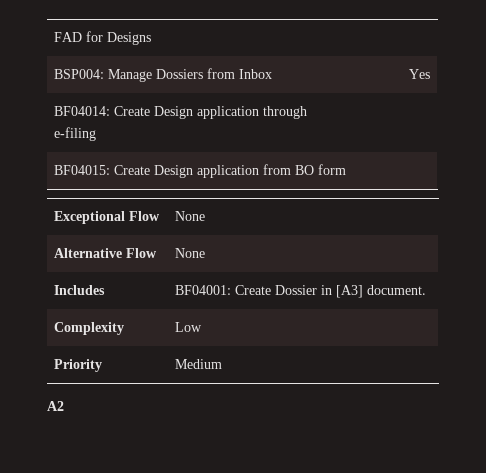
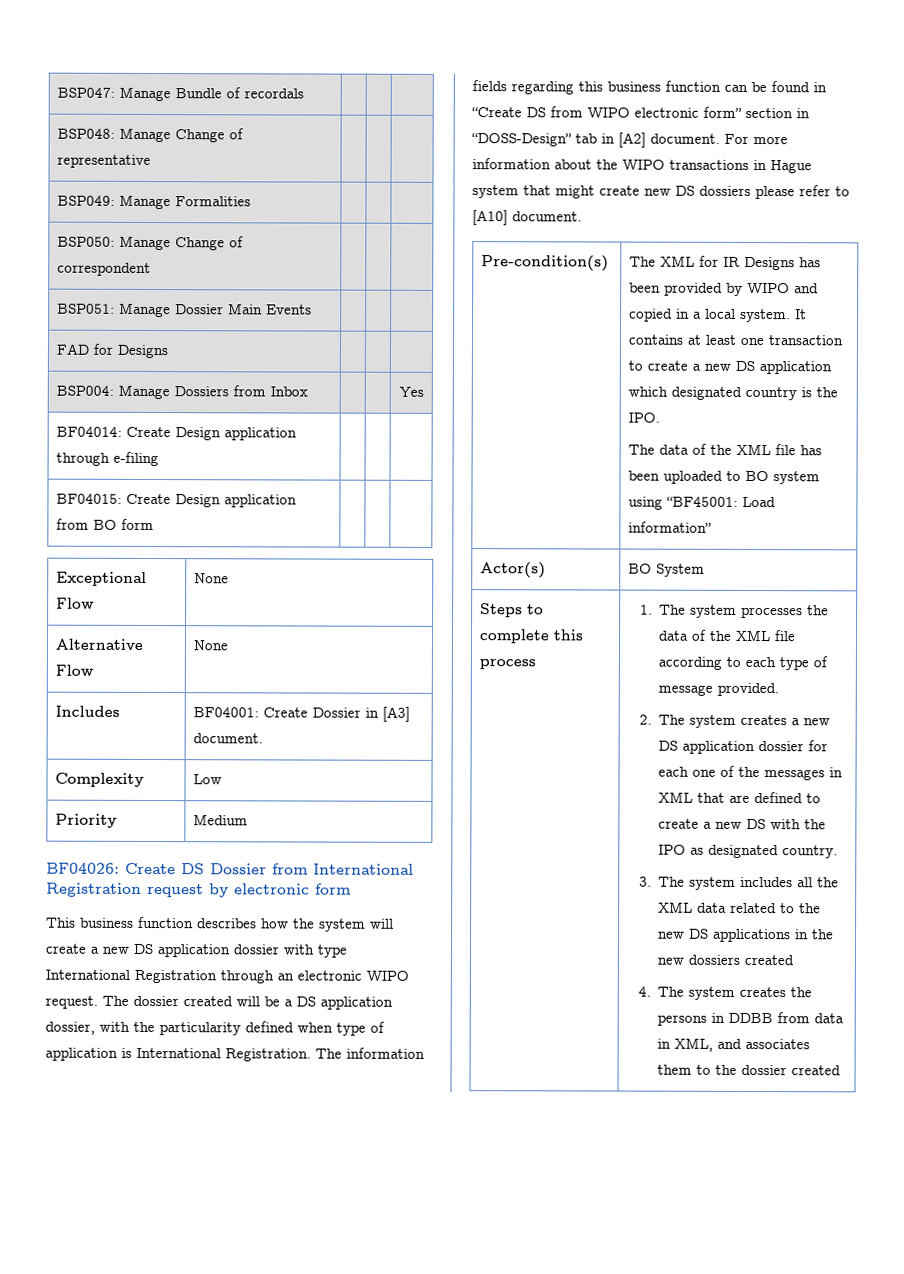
(54, 37) none -> [56,86,304,102] [56,127,244,143] [56,154,151,168] [56,194,251,210] [56,235,244,251] [56,262,151,276] [56,302,312,318] BSP047: Manage Bundle of recordals | | | // BSP048: Manage Change of representative | | | // BSP049: Manage Formalities | | | // BSP050: Manage Change of correspondent | | | // BSP051: Manage Dossier Main Events | | | //
[47,401,64,411] A2 -> [46,862,414,875] [46,882,351,898] [46,916,394,932] [45,943,347,958] [45,969,409,984] [45,995,393,1010] [45,1021,385,1036] [45,1047,425,1062] [472,80,827,95] [471,106,810,119] [471,132,788,148] [472,158,812,174] [472,185,850,200] [472,210,582,226] [480,255,609,272] [628,255,821,271] [628,282,819,296] [628,308,807,323] [627,334,844,346] [627,360,832,375] [627,386,838,401] [627,412,660,423] [627,443,822,456] [627,470,820,485] [627,496,776,510] [627,521,712,533] [479,562,546,579] [627,563,705,577] [479,603,544,618] [478,629,584,644] [478,659,536,670] [639,604,830,619] [658,629,797,642] [658,656,829,671] [658,682,780,697] [638,714,831,728] [658,740,829,755] [658,765,844,781] [658,791,822,804] [658,818,827,830] [658,844,839,859] [638,876,840,890] [658,901,822,914] [658,928,835,943] [657,954,795,966] [637,986,813,1000] [657,1012,845,1026] [657,1037,811,1052] [657,1064,842,1076] BF04026: Create DS Dossier from International Registration request by electronic form // This business function describes how the system will create a new DS application dossier with type International Registration through an electronic WIPO request. The dossier created will be a DS application dossier, with the particularity defined when type of application is International Registration. The information fields regarding this business function can be found in “Create DS from WIPO electronic form” section in “DOSS-Design” tab in [A2] document. For more information about the WIPO transactions in Hague system that might create new DS dossiers please refer to [A10] document. // Pre-condition(s) | The XML for IR Designs has been provided by WIPO and copied in a local system. It contains at least one transaction to create a new DS application which designated country is the IPO. // The data of the XML file has been uploaded to BO system using “BF45001: Load information” // Actor(s) | BO System // Steps to complete this process | 1. The system processes the data of the XML file according to each type of message provided. // 2. The system creates a new DS application dossier for each one of the messages in XML that are defined to create a new DS with the IPO as designated country. // 3. The system includes all the XML data related to the new DS applications in the new dossiers created // 4. The system creates the persons in DDBB from data in XML, and associates them to the dossier created

